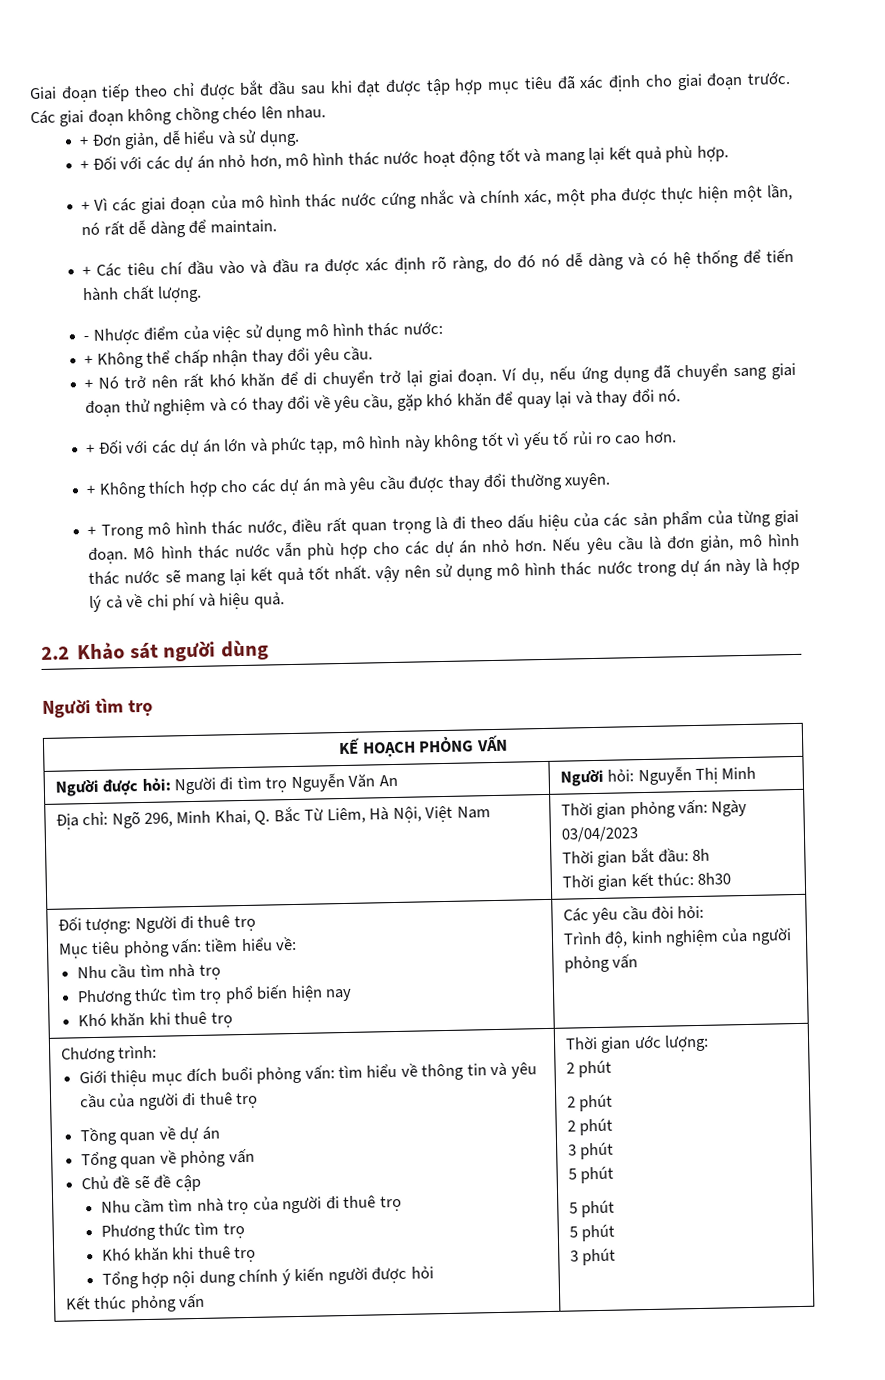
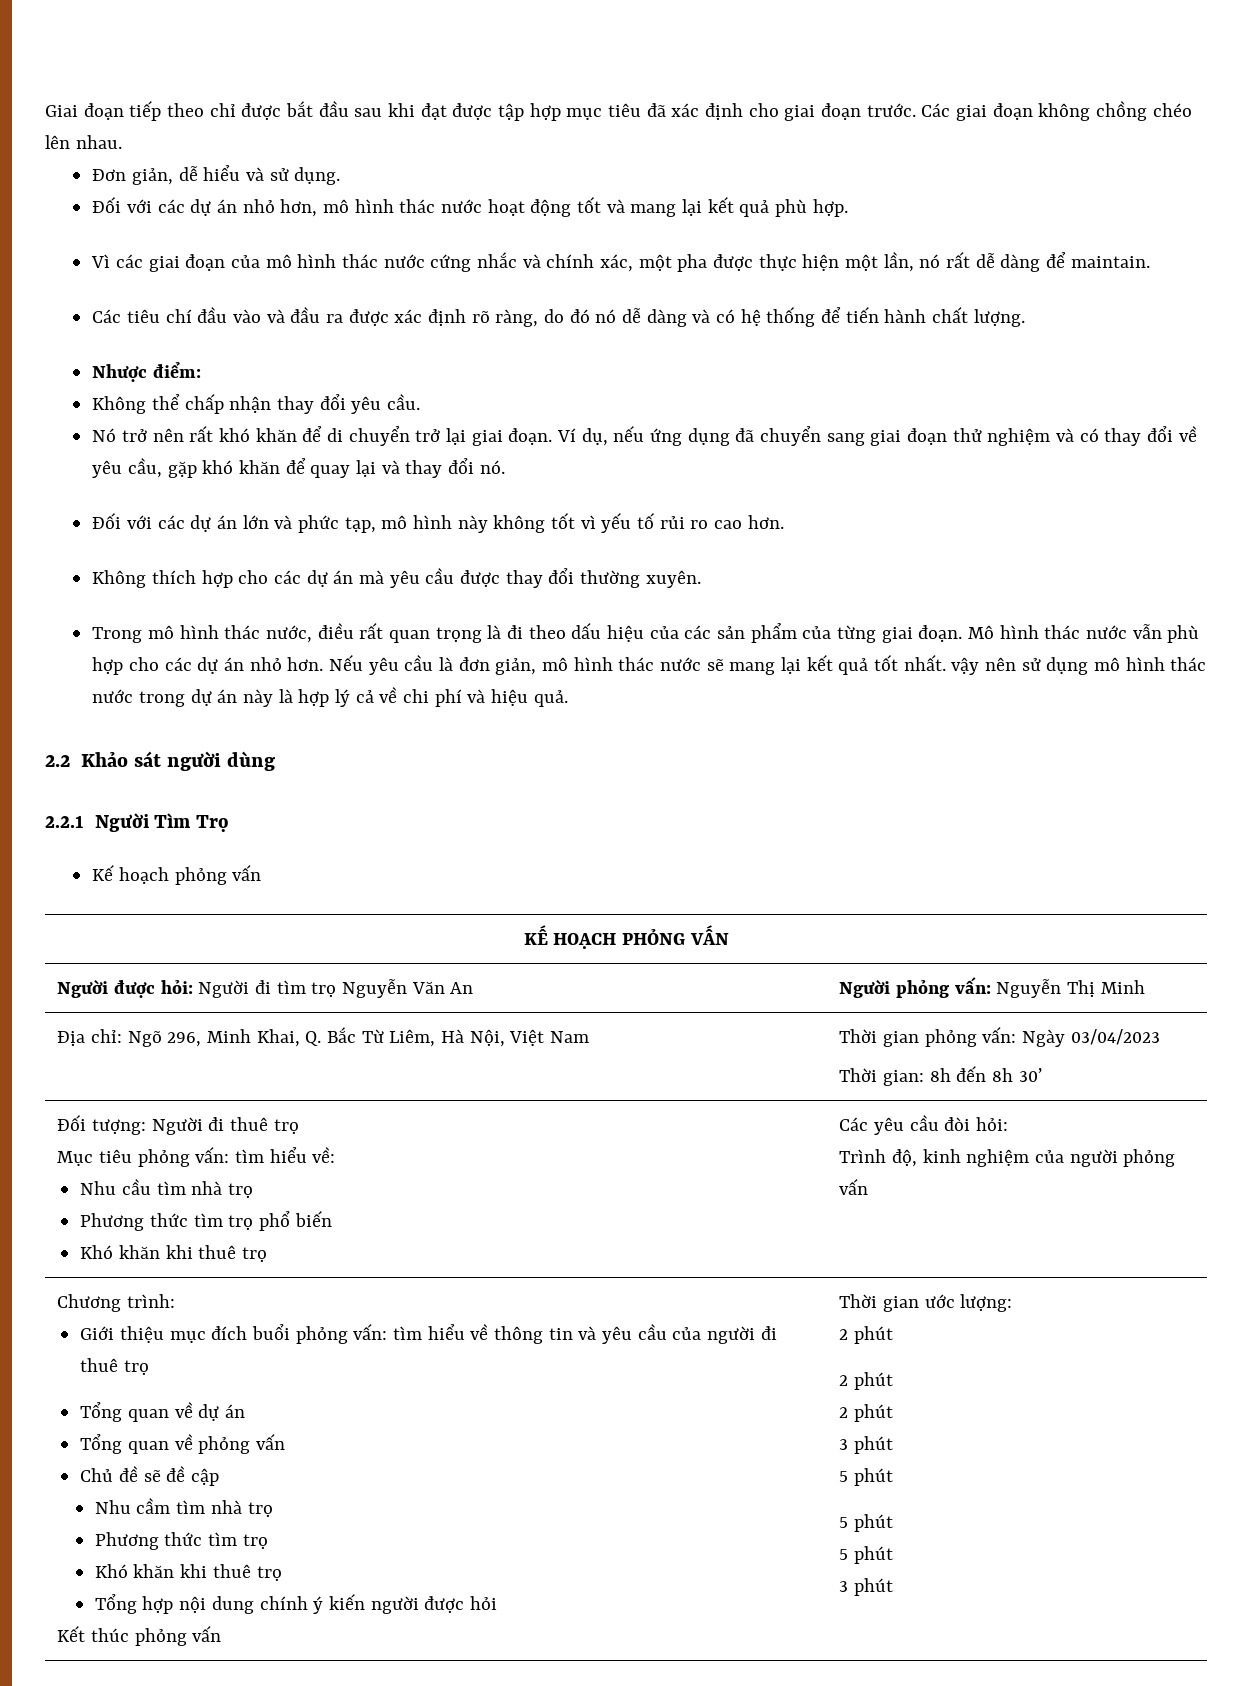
[79,135,90,147] + -> (122, 142) none
[80,159,90,171] + -> (341, 176) none
[81,200,91,212] + -> (848, 208) none
[82,265,92,277] + -> (1150, 262) none
[83,321,443,345] [84,354,94,366] - Nhược điểm của việc sử dụng mô hình thác nước: // + -> [92,362,201,382] Nhược điểm: //
[84,378,94,390] + -> (420, 402) none
[86,443,96,455] + -> (505, 467) none
[86,484,97,496] + -> (784, 522) none
[87,525,97,537] + -> (701, 579) none
[42,698,153,718] Người tìm trọ -> [45,813,230,832] [92,865,262,885] 2.2.1 Người Tìm Trọ // Kế hoạch phỏng vấn
[607,769,635,782] hỏi: -> [895,977,991,998] phỏng vấn:
[597,847,711,867] [561,872,732,891] gian bắt đầu: 8h // Thời gian kết thúc: 8h30 -> [882,1066,1042,1086] gian: 8h đến 8h 30’
[204,938,239,952] tiềm -> [234,1149,264,1163] tìm
[290,985,353,1003] hiện nay -> (332, 1219) none
[79,1127,117,1146] Tồng -> [80,1402,123,1422] Tổng
[252,1195,402,1214] của người đi thuê trọ -> (273, 1509) none

